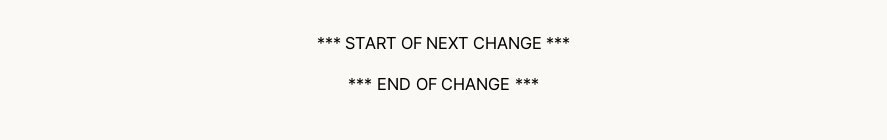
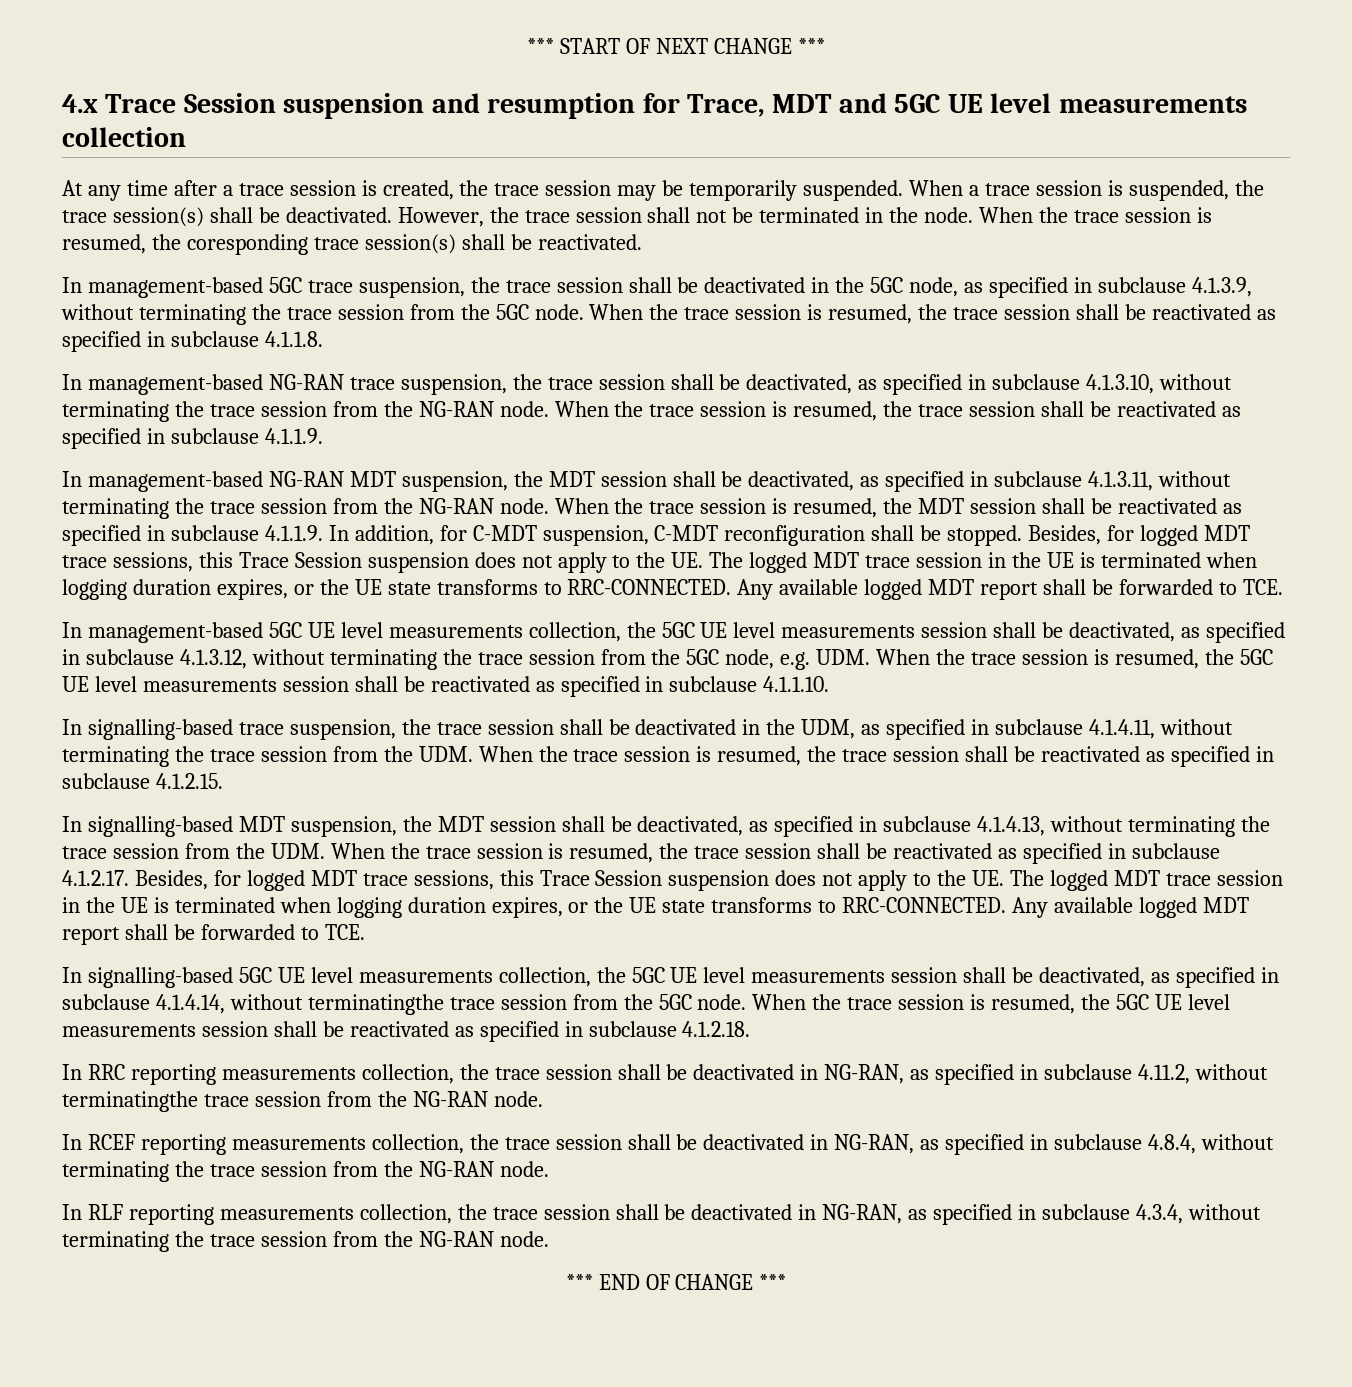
(571, 42) none -> [62,93,1247,119] [62,127,186,147] [62,180,1264,201] [62,207,1212,227] [62,234,642,255] [62,277,1252,298] [61,304,1276,325] [62,331,323,352] [62,374,1233,395] [62,401,1241,422] [62,428,323,449] [62,471,1232,492] [62,498,1242,519] [62,525,1250,546] [62,552,1257,573] [62,579,1283,600] [62,622,1285,643] [62,649,1273,670] [62,676,830,697] [62,719,1233,740] [62,746,1274,767] [62,773,223,789] [62,816,1270,837] [62,843,1220,864] [62,870,1283,891] [62,897,1249,918] [62,924,365,945] [62,967,1279,988] [62,994,1230,1015] [62,1021,751,1042] [62,1064,1268,1085] [62,1091,543,1112] [62,1134,1274,1155] [62,1161,549,1182] [62,1204,1261,1225] [62,1231,549,1252] // 4.x Trace Session suspension and resumption for Trace, MDT and 5GC UE level measurements collection // At any time after a trace session is created, the trace session may be temporarily suspended. When a trace session is suspended, the trace session(s) shall be deactivated. However, the trace session shall not be terminated in the node. When the trace session is resumed, the coresponding trace session(s) shall be reactivated. // In management-based 5GC trace suspension, the trace session shall be deactivated in the 5GC node, as specified in subclause 4.1.3.9, without terminating the trace session from the 5GC node. When the trace session is resumed, the trace session shall be reactivated as specified in subclause 4.1.1.8. // In management-based NG-RAN trace suspension, the trace session shall be deactivated, as specified in subclause 4.1.3.10, without terminating the trace session from the NG-RAN node. When the trace session is resumed, the trace session shall be reactivated as specified in subclause 4.1.1.9. // In management-based NG-RAN MDT suspension, the MDT session shall be deactivated, as specified in subclause 4.1.3.11, without terminating the trace session from the NG-RAN node. When the trace session is resumed, the MDT session shall be reactivated as specified in subclause 4.1.1.9. In addition, for C-MDT suspension, C-MDT reconfiguration shall be stopped. Besides, for logged MDT trace sessions, this Trace Session suspension does not apply to the UE. The logged MDT trace session in the UE is terminated when logging duration expires, or the UE state transforms to RRC-CONNECTED. Any available logged MDT report shall be forwarded to TCE. // In management-based 5GC UE level measurements collection, the 5GC UE level measurements session shall be deactivated, as specified in subclause 4.1.3.12, without terminating the trace session from the 5GC node, e.g. UDM. When the trace session is resumed, the 5GC UE level measurements session shall be reactivated as specified in subclause 4.1.1.10. // In signalling-based trace suspension, the trace session shall be deactivated in the UDM, as specified in subclause 4.1.4.11, without terminating the trace session from the UDM. When the trace session is resumed, the trace session shall be reactivated as specified in subclause 4.1.2.15. // In signalling-based MDT suspension, the MDT session shall be deactivated, as specified in subclause 4.1.4.13, without terminating the trace session from the UDM. When the trace session is resumed, the trace session shall be reactivated as specified in subclause 4.1.2.17. Besides, for logged MDT trace sessions, this Trace Session suspension does not apply to the UE. The logged MDT trace session in the UE is terminated when logging duration expires, or the UE state transforms to RRC-CONNECTED. Any available logged MDT report shall be forwarded to TCE. // In signalling-based 5GC UE level measurements collection, the 5GC UE level measurements session shall be deactivated, as specified in subclause 4.1.4.14, without terminatingthe trace session from the 5GC node. When the trace session is resumed, the 5GC UE level measurements session shall be reactivated as specified in subclause 4.1.2.18. // In RRC reporting measurements collection, the trace session shall be deactivated in NG-RAN, as specified in subclause 4.11.2, without terminatingthe trace session from the NG-RAN node. // In RCEF reporting measurements collection, the trace session shall be deactivated in NG-RAN, as specified in subclause 4.8.4, without terminating the trace session from the NG-RAN node. // In RLF reporting measurements collection, the trace session shall be deactivated in NG-RAN, as specified in subclause 4.3.4, without terminating the trace session from the NG-RAN node.

